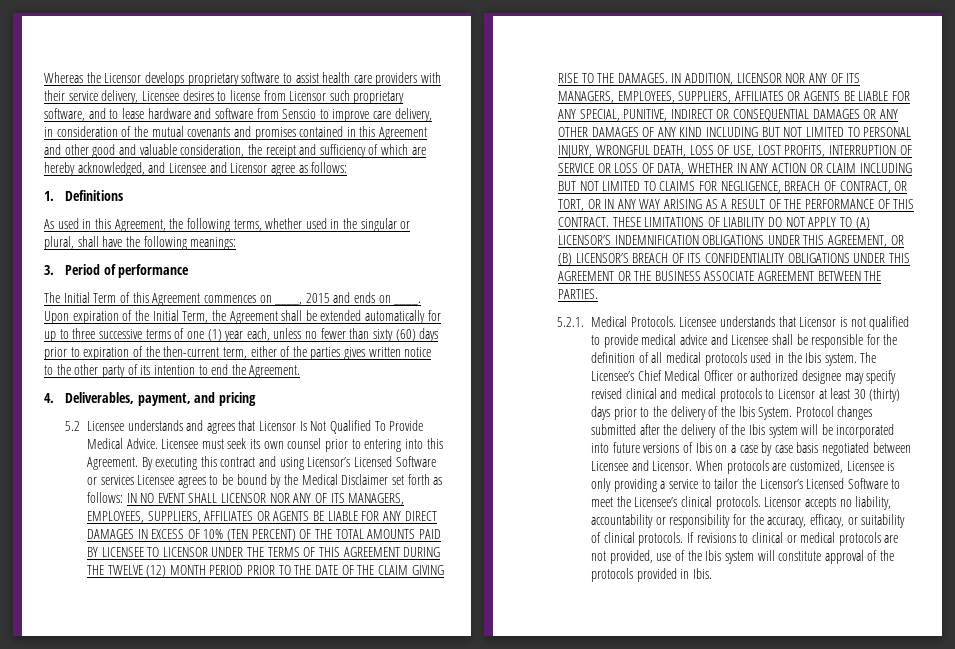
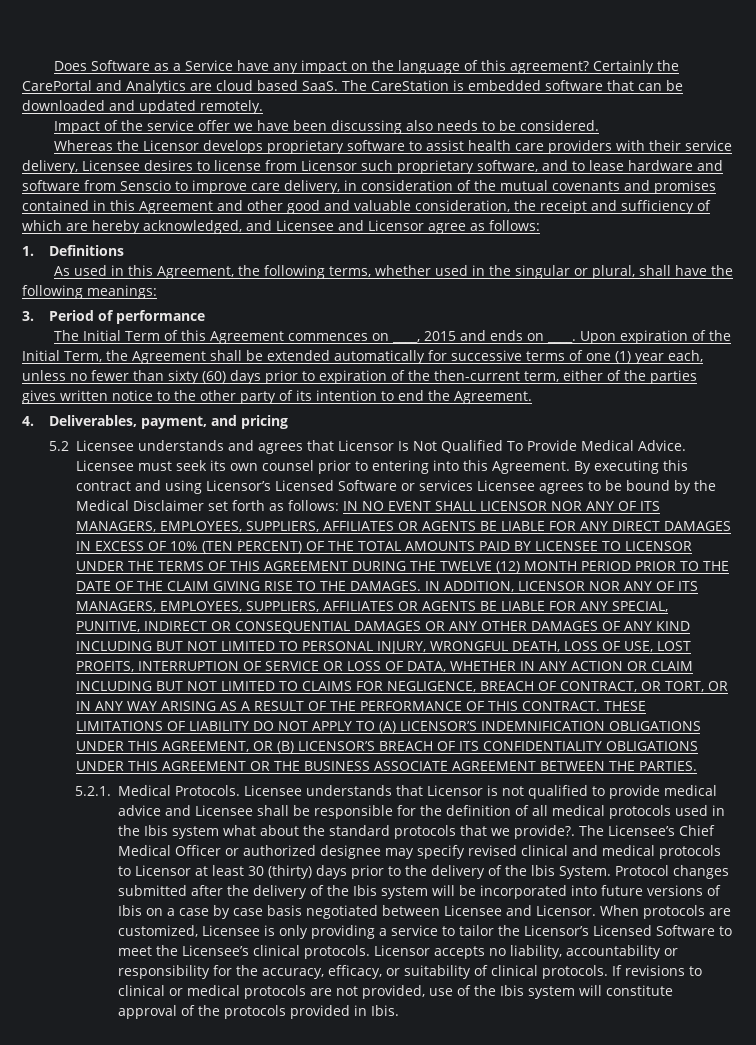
(44, 77) none -> [54,60,680,74] [22,80,683,94] [22,100,263,114] [54,120,600,134] Does Software as a Service have any impact on the language of this agreement? Certainly the CarePortal and Analytics are cloud based SaaS. The CareStation is embedded software that can be downloaded and updated remotely. // Impact of the service offer we have been discussing also needs to be considered. //
[44,328,96,342] up to three -> (447, 355) none
[824,353,857,366] system. -> [172,825,576,839] system what about the standard protocols that we provide?.

